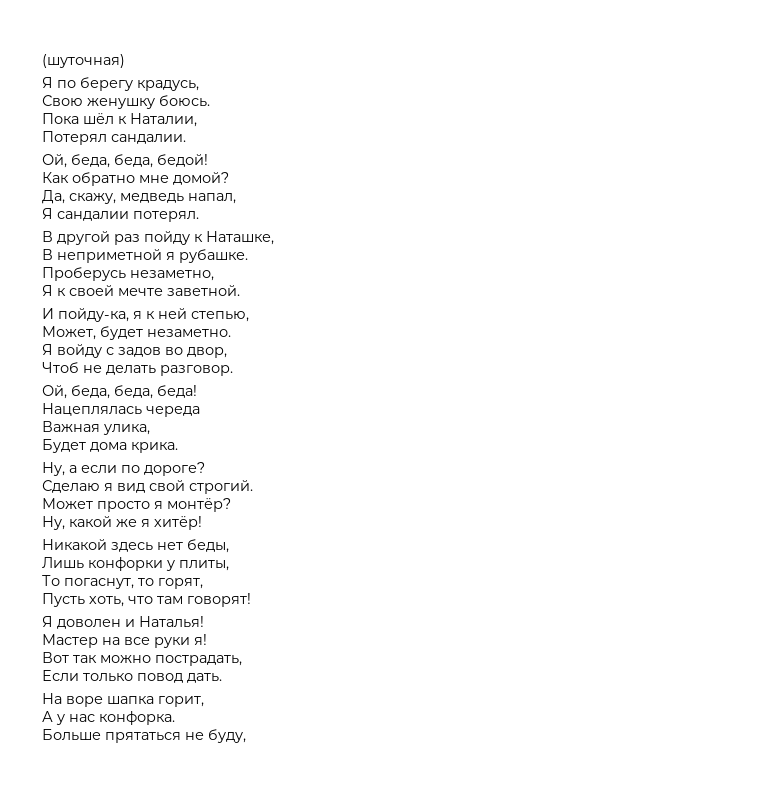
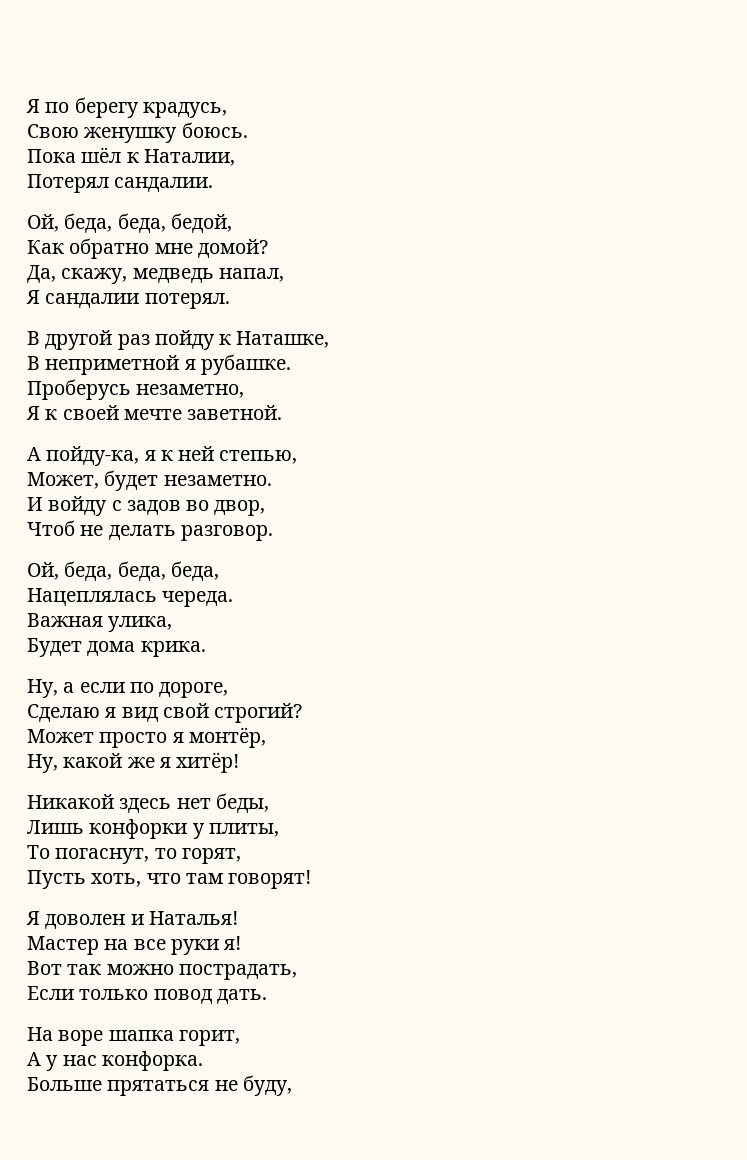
[42,54,125,68] (шуточная) // -> (26, 106) none
[157,154,208,167] бедой! -> [170,213,232,233] бедой,
[42,308,54,319] И -> [27,447,41,461] А
[42,344,53,355] Я -> [27,497,43,511] И
[157,385,197,398] беда! -> [170,561,219,581] беда,
[146,406,200,417] череда -> [162,591,234,607] череда.
[144,462,205,476] дороге? -> [159,682,229,698] дороге,
[189,480,253,494] строгий. -> [214,703,303,723] строгий?
[167,498,231,512] монтёр? -> [188,727,266,748] монтёр,

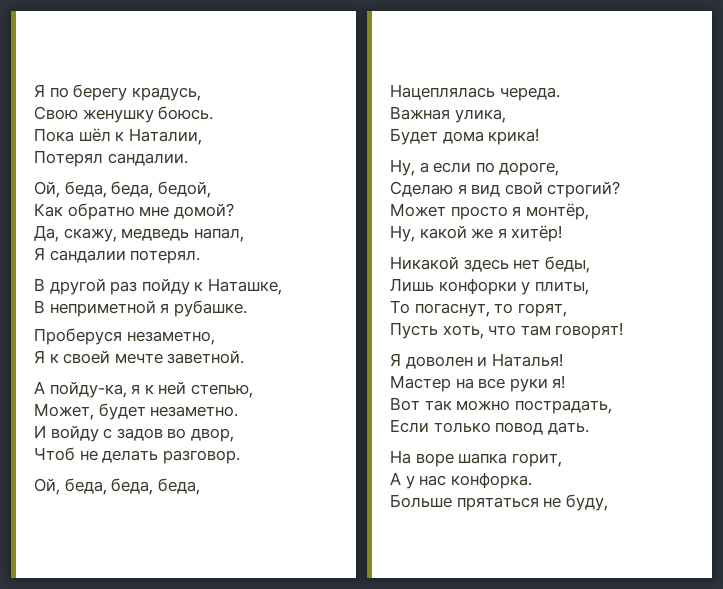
[27,379,131,400] Проберусь -> [34,328,122,345] Проберуся
[140,641,206,657] крика. -> [488,128,540,145] крика!

